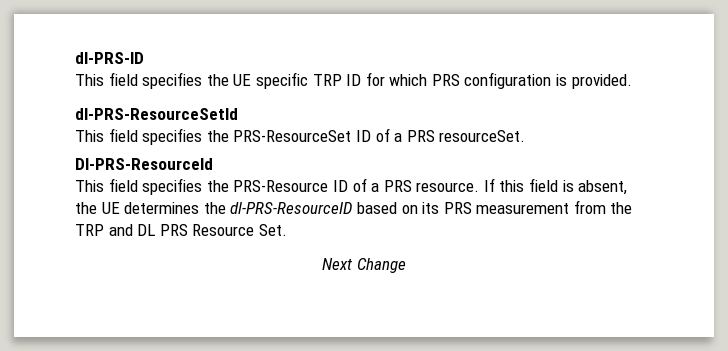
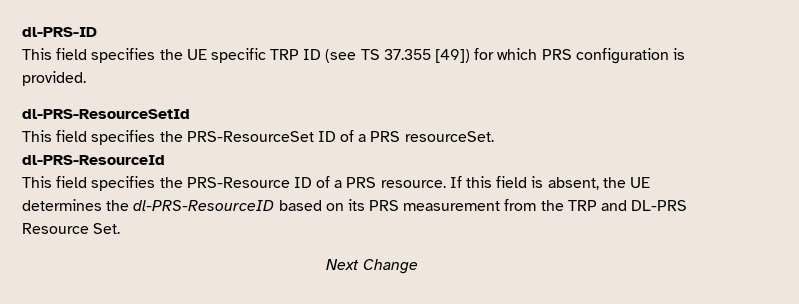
(362, 80) none -> [325,49,471,63] (see TS 37.355 [49])
[75,158,213,170] Dl-PRS-ResourceId -> [22,155,165,165] dl-PRS-ResourceId
[137,224,188,236] DL PRS -> [631,200,688,211] DL-PRS

